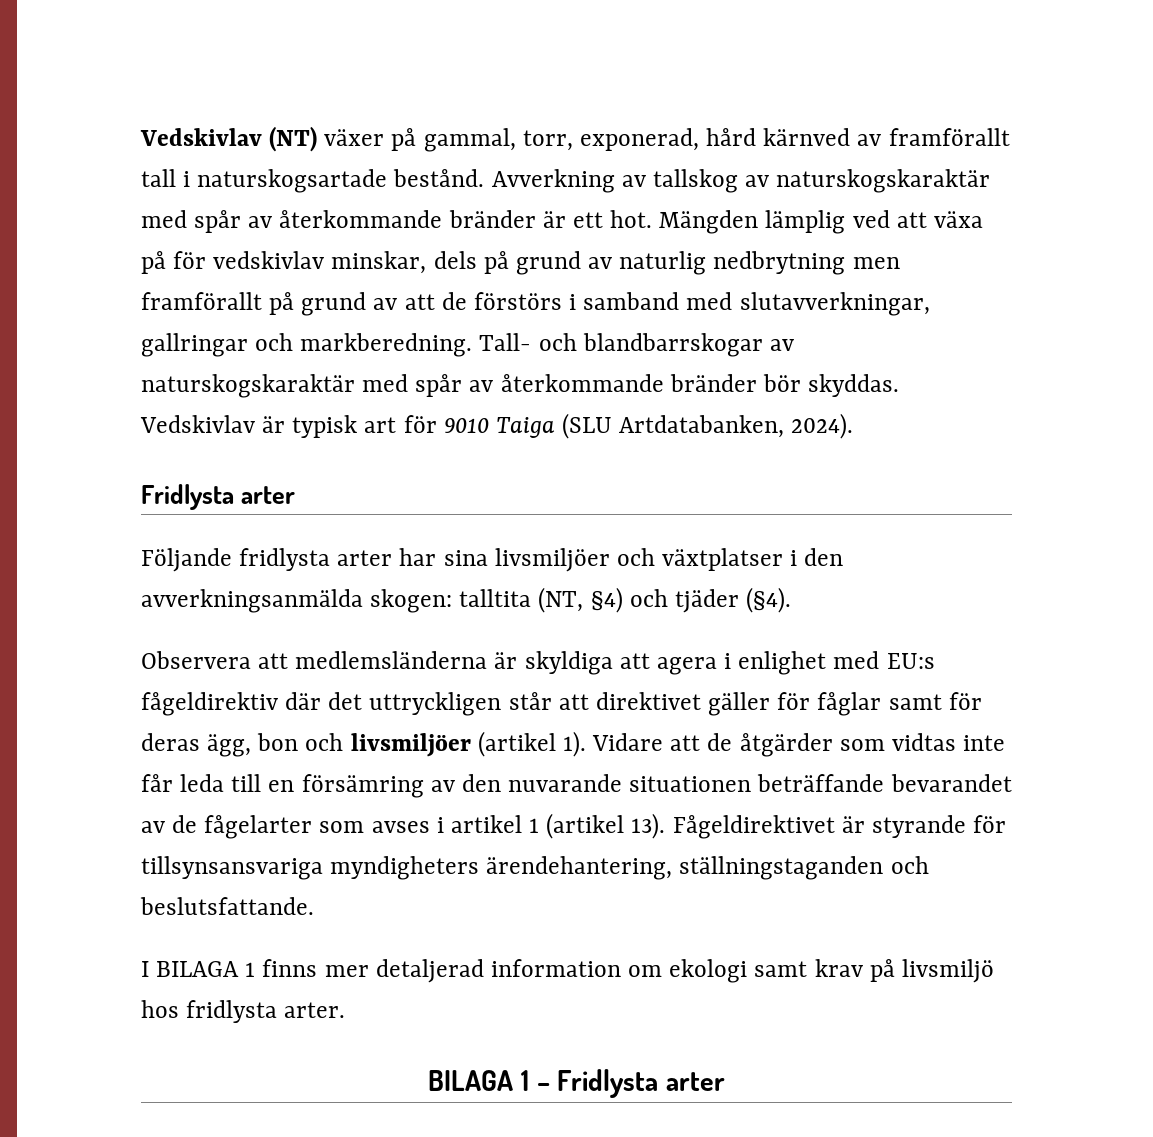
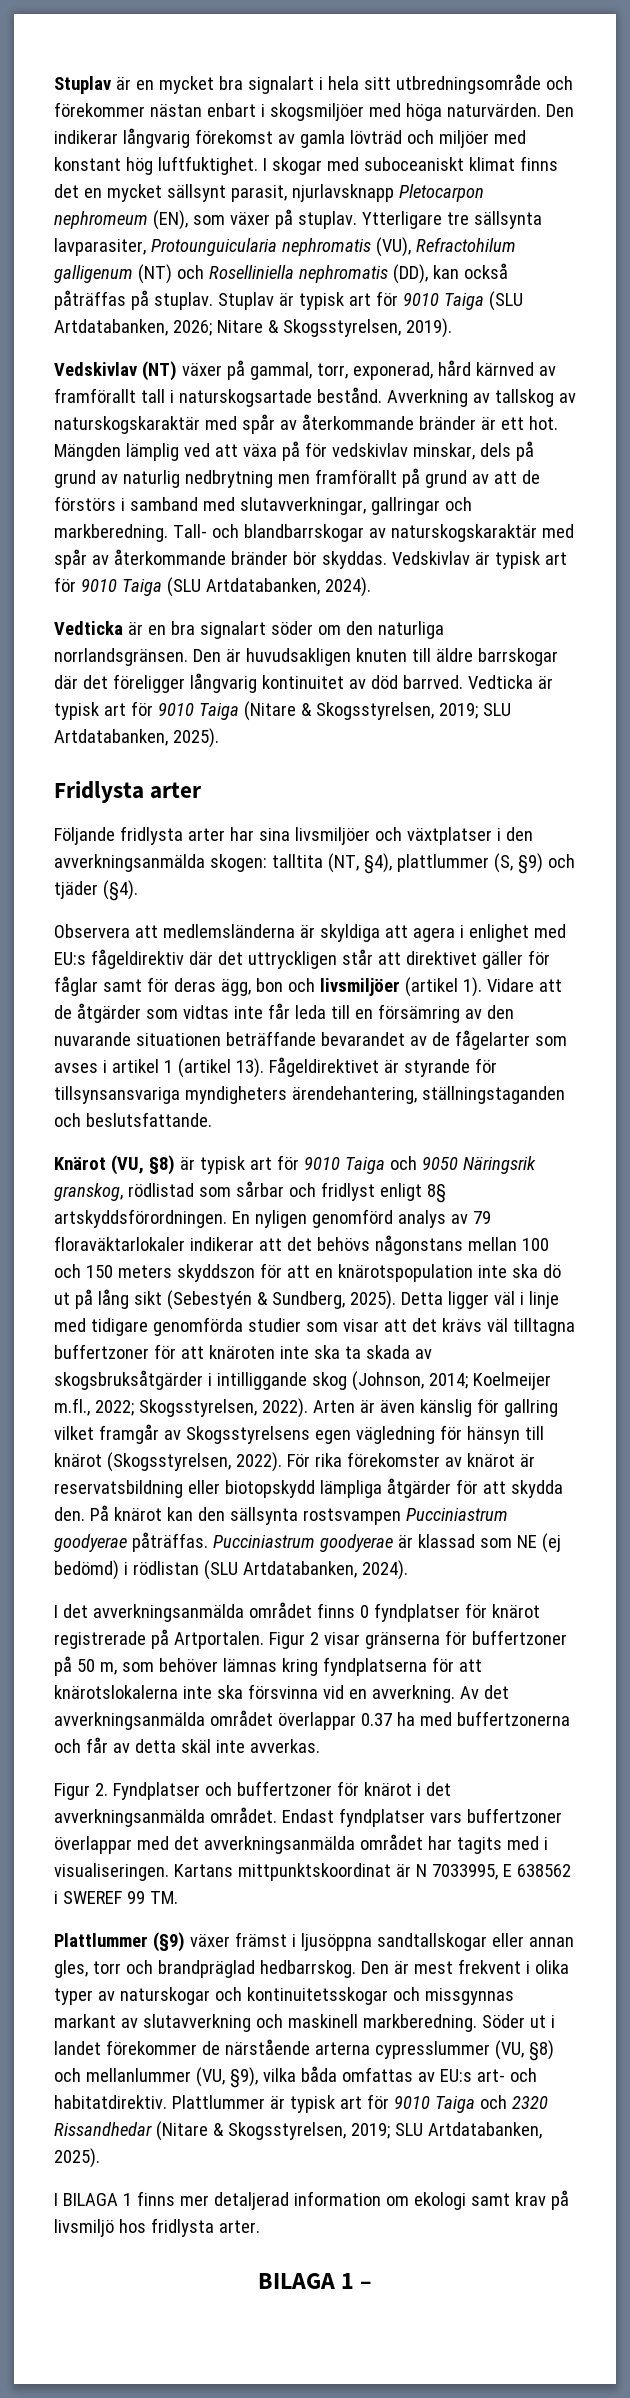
(140, 137) none -> [54,74,573,94] [54,102,574,121] [54,128,526,148] [54,156,558,175] [54,184,484,202] [54,209,542,230] [54,237,516,257] [54,263,508,284] [54,290,523,311] [54,318,452,338] Stuplav är en mycket bra signalart i hela sitt utbredningsområde och förekommer nästan enbart i skogsmiljöer med höga naturvärden. Den indikerar långvarig förekomst av gamla lövträd och miljöer med konstant hög luftfuktighet. I skogar med suboceaniskt klimat finns det en mycket sällsynt parasit, njurlavsknapp Pletocarpon nephromeum (EN), som växer på stuplav. Ytterligare tre sällsynta lavparasiter, Protounguicularia nephromatis (VU), Refractohilum galligenum (NT) och Roselliniella nephromatis (DD), kan också påträffas på stuplav. Stuplav är typisk art för 9010 Taiga (SLU Artdatabanken, 2026; Nitare & Skogsstyrelsen, 2019). //
(854, 426) none -> [54,621,444,639] [54,648,558,666] [54,673,553,693] [54,701,511,721] [54,728,219,748] // Vedticka är en bra signalart söder om den naturliga norrlandsgränsen. Den är huvudsakligen knuten till äldre barrskogar där det föreligger långvarig kontinuitet av död barrved. Vedticka är typisk art för 9010 Taiga (Nitare & Skogsstyrelsen, 2019; SLU Artdatabanken, 2025).
[590,587,623,613] §4) -> [363,853,543,874] §4), plattlummer (S, §9)
(314, 906) none -> [54,1155,536,1175] [54,1181,446,1203] [54,1209,491,1228] [54,1235,549,1255] [54,1263,561,1282] [54,1289,559,1310] [54,1317,575,1336] [54,1344,432,1359] [54,1370,551,1391] [54,1398,558,1418] [54,1424,544,1444] [54,1452,535,1472] [54,1478,563,1498] [54,1505,508,1525] [54,1532,561,1553] [54,1560,408,1580] [54,1602,540,1622] [54,1629,567,1649] [54,1656,482,1676] [54,1684,509,1703] [54,1710,570,1730] [54,1737,320,1753] [54,1781,451,1800] [54,1807,562,1827] [54,1834,548,1854] [54,1863,571,1881] [54,1891,178,1904] [54,1932,574,1952] [54,1959,569,1978] [54,1987,514,2005] [54,2014,555,2032] [54,2039,554,2061] [54,2066,537,2088] [54,2094,548,2113] [54,2121,542,2141] [54,2148,100,2168] // Knärot (VU, §8) är typisk art för 9010 Taiga och 9050 Näringsrik granskog, rödlistad som sårbar och fridlyst enligt 8§ artskyddsförordningen. En nyligen genomförd analys av 79 floraväktarlokaler indikerar att det behövs någonstans mellan 100 och 150 meters skyddszon för att en knärotspopulation inte ska dö ut på lång sikt (Sebestyén & Sundberg, 2025). Detta ligger väl i linje med tidigare genomförda studier som visar att det krävs väl tilltagna buffertzoner för att knäroten inte ska ta skada av skogsbruksåtgärder i intilliggande skog (Johnson, 2014; Koelmeijer m.fl., 2022; Skogsstyrelsen, 2022). Arten är även känslig för gallring vilket framgår av Skogsstyrelsens egen vägledning för hänsyn till knärot (Skogsstyrelsen, 2022). För rika förekomster av knärot är reservatsbildning eller biotopskydd lämpliga åtgärder för att skydda den. På knärot kan den sällsynta rostsvampen Pucciniastrum goodyerae påträffas. Pucciniastrum goodyerae är klassad som NE (ej bedömd) i rödlistan (SLU Artdatabanken, 2024). // I det avverkningsanmälda området finns 0 fyndplatser för knärot registrerade på Artportalen. Figur 2 visar gränserna för buffertzoner på 50 m, som behöver lämnas kring fyndplatserna för att knärotslokalerna inte ska försvinna vid en avverkning. Av det avverkningsanmälda området överlappar 0.37 ha med buffertzonerna och får av detta skäl inte avverkas. // Figur 2. Fyndplatser och buffertzoner för knärot i det avverkningsanmälda området. Endast fyndplatser vars buffertzoner överlappar med det avverkningsanmälda området har tagits med i visualiseringen. Kartans mittpunktskoordinat är N 7033995, E 638562 i SWEREF 99 TM. // Plattlummer (§9) växer främst i ljusöppna sandtallskogar eller annan gles, torr och brandpräglad hedbarrskog. Den är mest frekvent i olika typer av naturskogar och kontinuitetsskogar och missgynnas markant av slutavverkning och maskinell markberedning. Söder ut i landet förekommer de närstående arterna cypresslummer (VU, §8) och mellanlummer (VU, §9), vilka båda omfattas av EU:s art- och habitatdirektiv. Plattlummer är typisk art för 9010 Taiga och 2320 Rissandhedar (Nitare & Skogsstyrelsen, 2019; SLU Artdatabanken, 2025).
[557,1069,725,1098] Fridlysta arter -> (373, 2285) none

